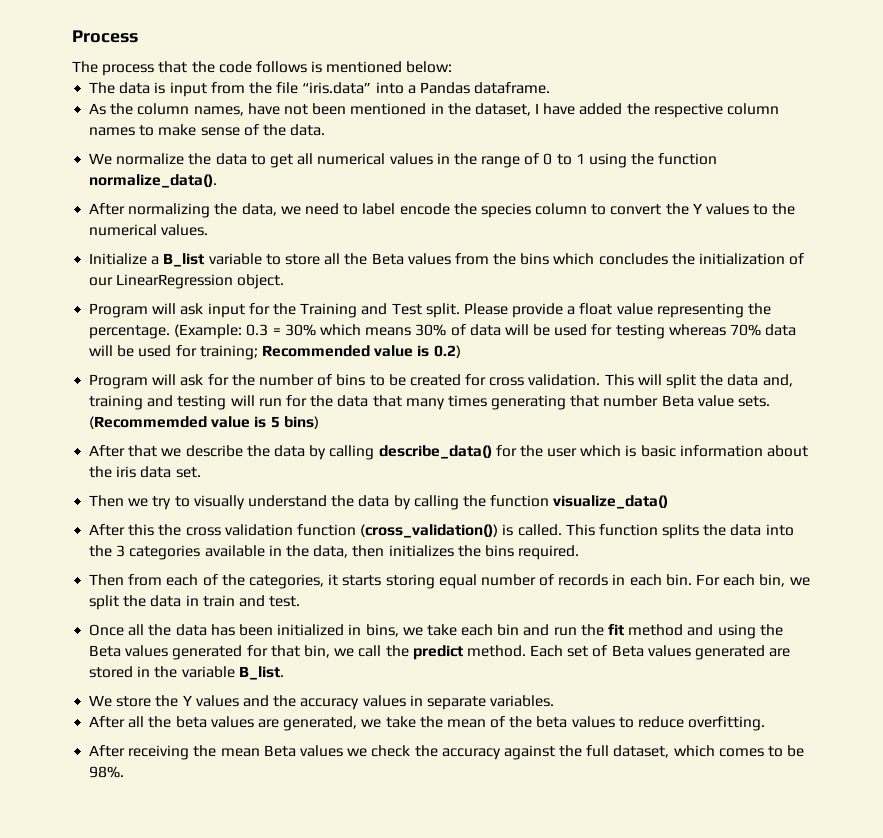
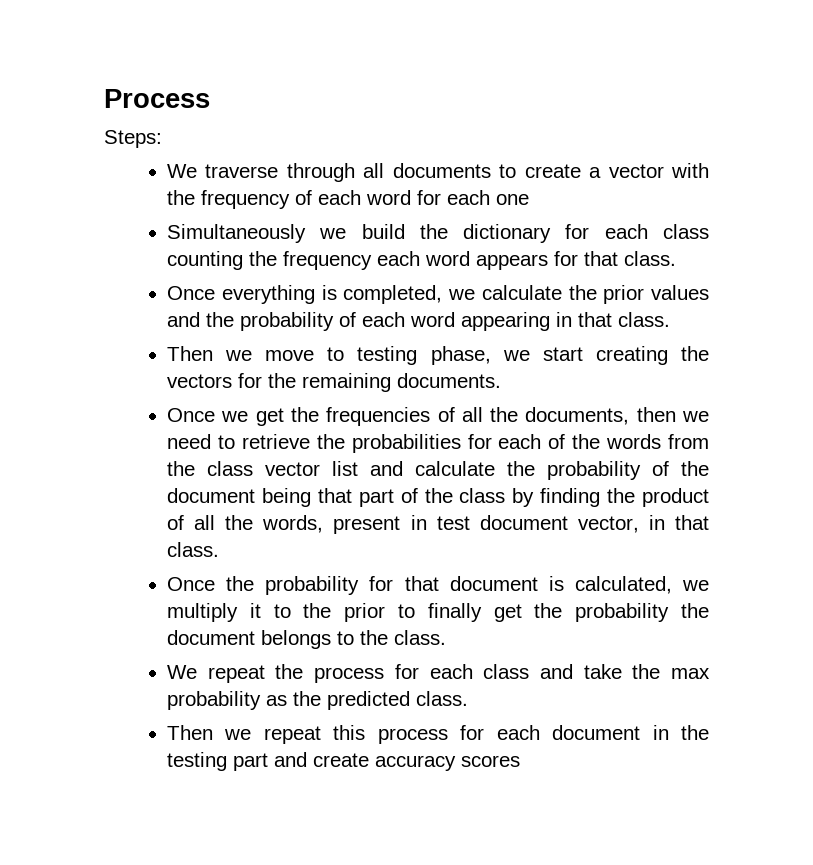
[72,61,453,76] [89,82,551,97] [89,103,780,118] [89,124,326,136] [89,153,718,168] [89,174,218,188] [89,203,796,218] [89,224,209,236] [89,253,805,267] [89,274,285,289] [89,303,772,318] [89,324,797,339] [89,345,461,360] [89,374,793,389] [89,395,771,410] [89,416,319,429] [89,445,809,460] [89,466,201,478] [89,495,669,510] [89,524,794,539] [89,545,580,560] [89,574,810,589] [89,595,301,610] [89,624,783,639] [89,645,791,660] [89,666,284,680] [89,695,555,710] [89,716,766,731] [89,745,805,760] [89,766,125,778] The process that the code follows is mentioned below: // The data is input from the file “iris.data” into a Pandas dataframe. // As the column names, have not been mentioned in the dataset, I have added the respective column names to make sense of the data. // We normalize the data to get all numerical values in the range of 0 to 1 using the function normalize_data(). // After normalizing the data, we need to label encode the species column to convert the Y values to the numerical values. // Initialize a B_list variable to store all the Beta values from the bins which concludes the initialization of our LinearRegression object. // Program will ask input for the Training and Test split. Please provide a float value representing the percentage. (Example: 0.3 = 30% which means 30% of data will be used for testing whereas 70% data will be used for training; Recommended value is 0.2) // Program will ask for the number of bins to be created for cross validation. This will split the data and, training and testing will run for the data that many times generating that number Beta value sets. (Recommemded value is 5 bins) // After that we describe the data by calling describe_data() for the user which is basic information about the iris data set. // Then we try to visually understand the data by calling the function visualize_data() // After this the cross validation function (cross_validation()) is called. This function splits the data into the 3 categories available in the data, then initializes the bins required. // Then from each of the categories, it starts storing equal number of records in each bin. For each bin, we split the data in train and test. // Once all the data has been initialized in bins, we take each bin and run the fit method and using the Beta values generated for that bin, we call the predict method. Each set of Beta values generated are stored in the variable B_list. // We store the Y values and the accuracy values in separate variables. // After all the beta values are generated, we take the mean of the beta values to reduce overfitting. // After receiving the mean Beta values we check the accuracy against the full dataset, which comes to be 98%. -> [104,130,162,148] [167,163,709,182] [167,190,530,209] [167,224,709,243] [167,251,677,270] [167,285,709,304] [167,312,671,331] [167,346,709,365] [167,373,502,392] [167,407,709,426] [167,434,710,453] [167,461,709,480] [167,488,710,507] [167,515,709,534] [167,542,220,557] [167,576,709,595] [167,603,709,622] [167,630,447,649] [167,664,711,683] [167,691,469,710] [167,725,709,744] [167,752,521,771] Steps: // We traverse through all documents to create a vector with the frequency of each word for each one // Simultaneously we build the dictionary for each class counting the frequency each word appears for that class. // Once everything is completed, we calculate the prior values and the probability of each word appearing in that class. // Then we move to testing phase, we start creating the vectors for the remaining documents. // Once we get the frequencies of all the documents, then we need to retrieve the probabilities for each of the words from the class vector list and calculate the probability of the document being that part of the class by finding the product of all the words, present in test document vector, in that class. // Once the probability for that document is calculated, we multiply it to the prior to finally get the probability the document belongs to the class. // We repeat the process for each class and take the max probability as the predicted class. // Then we repeat this process for each document in the testing part and create accuracy scores

